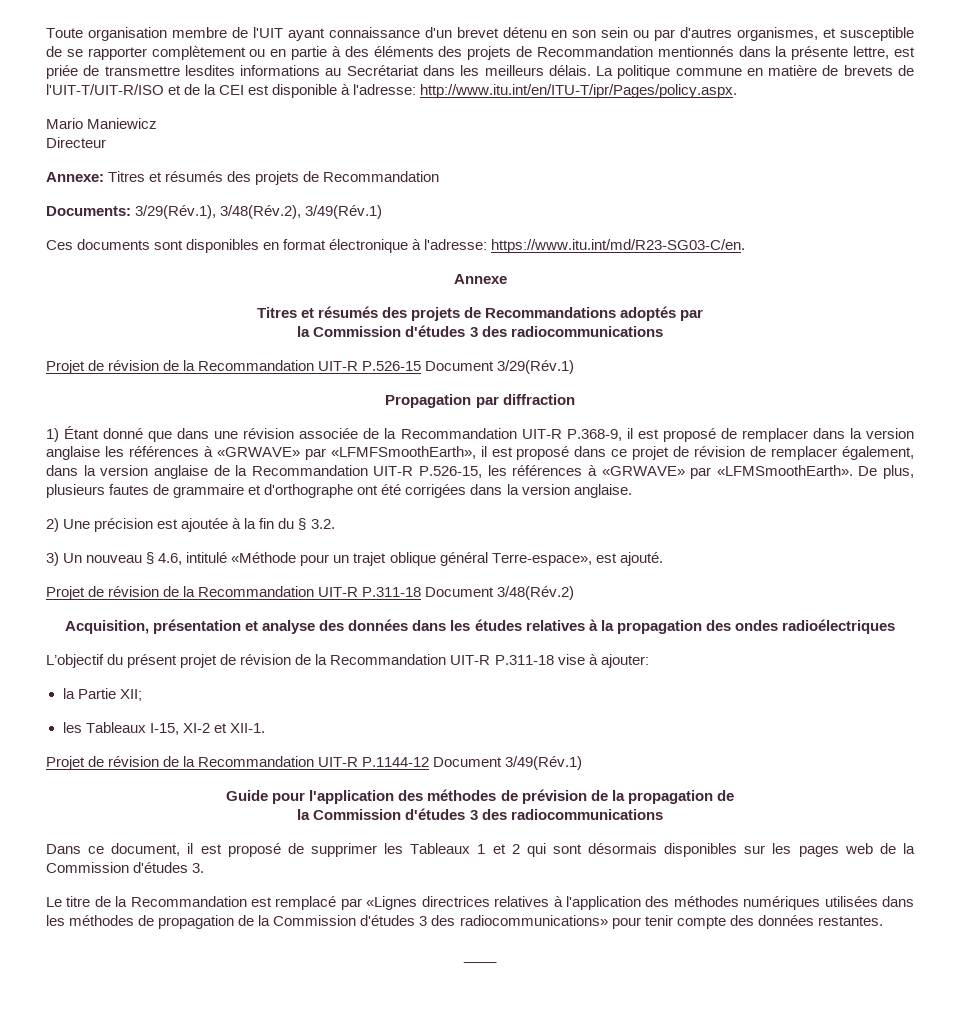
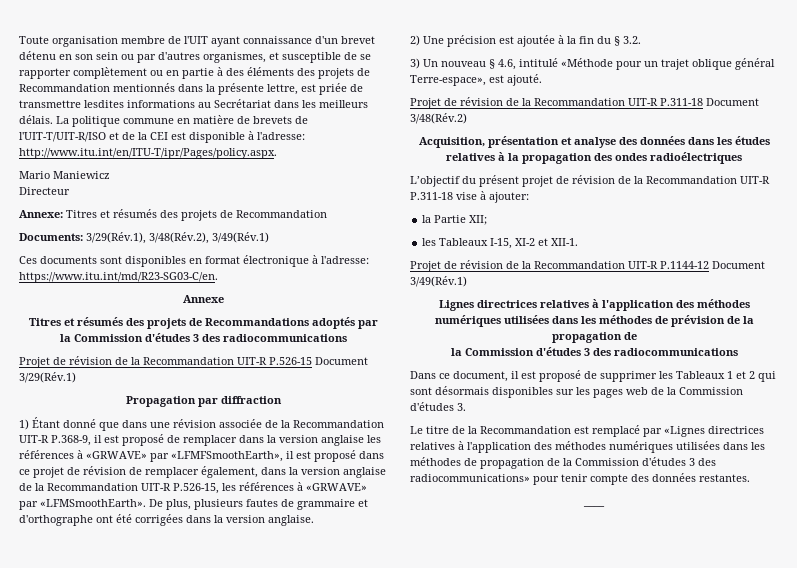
[226,790,424,804] Guide pour l'application des -> [438,299,750,311] [434,315,596,327] Lignes directrices relatives à l'application des méthodes numériques utilisées dans les

